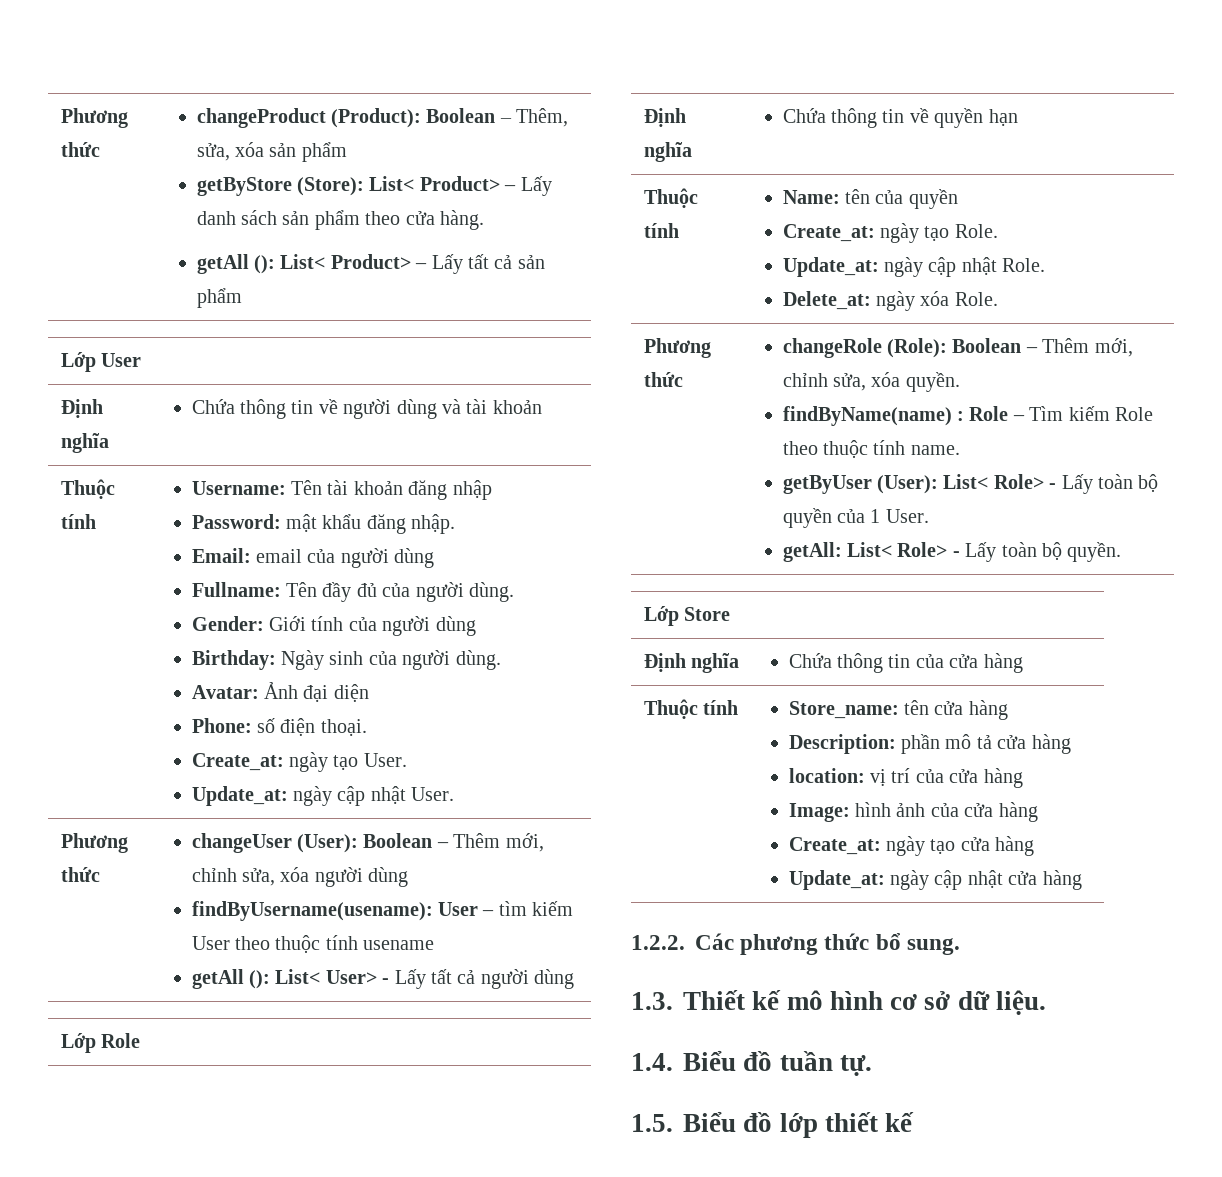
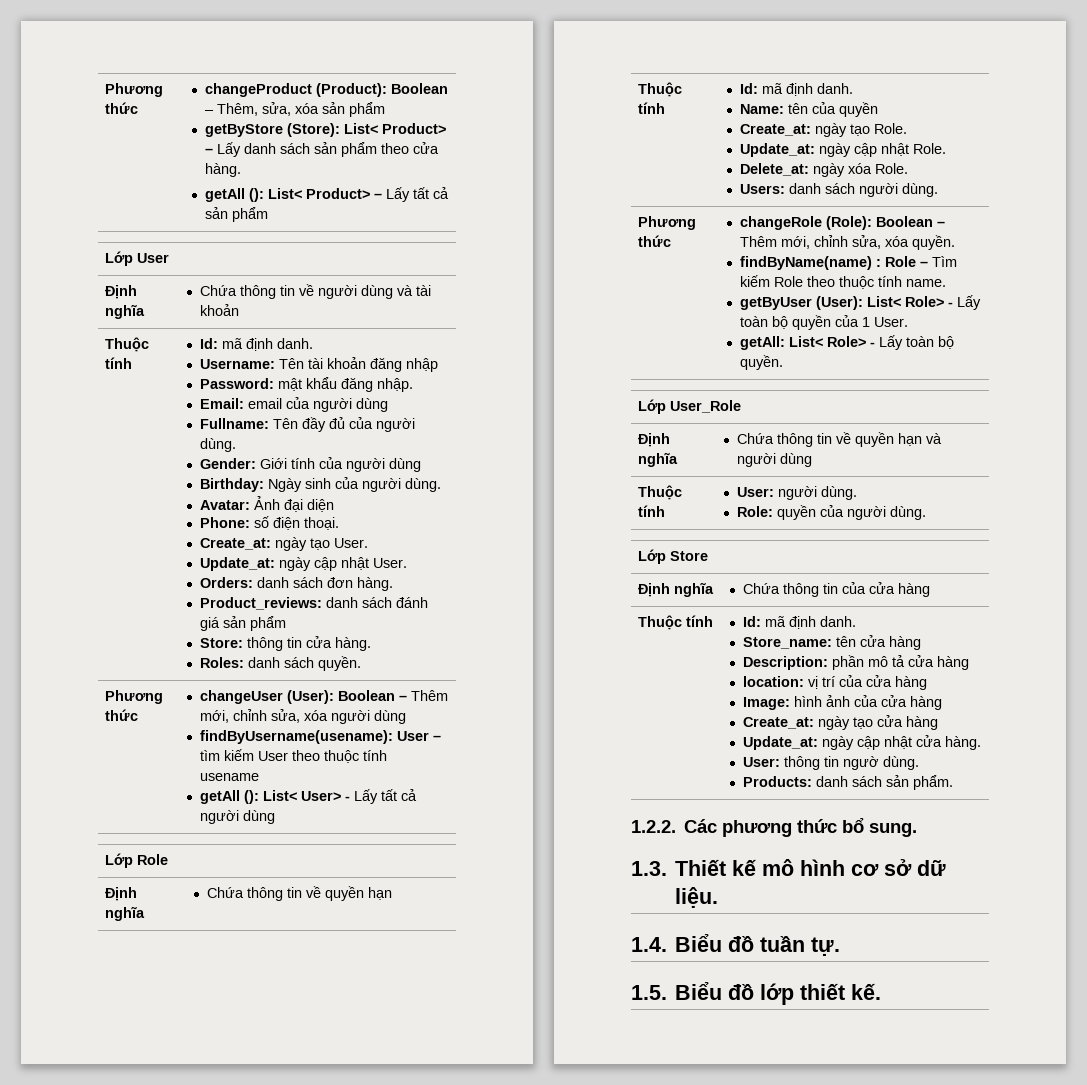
(96, 521) none -> [199,338,313,351] Id: mã định danh. //
(455, 794) none -> [199,577,393,591] [199,597,428,610] [199,616,286,631] [199,636,371,651] [199,656,361,671] // Orders: danh sách đơn hàng. // Product_reviews: danh sách đánh giá sản phẩm // Store: thông tin cửa hàng. // Roles: danh sách quyền.
(679, 230) none -> [739,83,853,96] Id: mã định danh. //
(998, 299) none -> [739,183,938,197] // Users: danh sách người dùng.
(1122, 552) none -> [637,399,741,414] [637,433,670,447] [637,452,678,467] [736,432,942,447] [736,453,812,467] [637,485,682,500] [637,505,665,517] [736,486,857,500] [736,505,926,520] // Lớp User_Role // Định nghĩa | Chứa thông tin về quyền hạn và người dùng // Thuộc tính | User: người dùng. // Role: quyền của người dùng.
(738, 707) none -> [742,616,856,629] Id: mã định danh. //
[1042,870,1082,890] hàng -> [944,736,981,750] [742,756,919,770] [742,775,953,790] hàng. // User: thông tin ngườ dùng. // Products: danh sách sản phẩm.
[885,1112,915,1132] kế -> [851,983,881,1000] kế.

